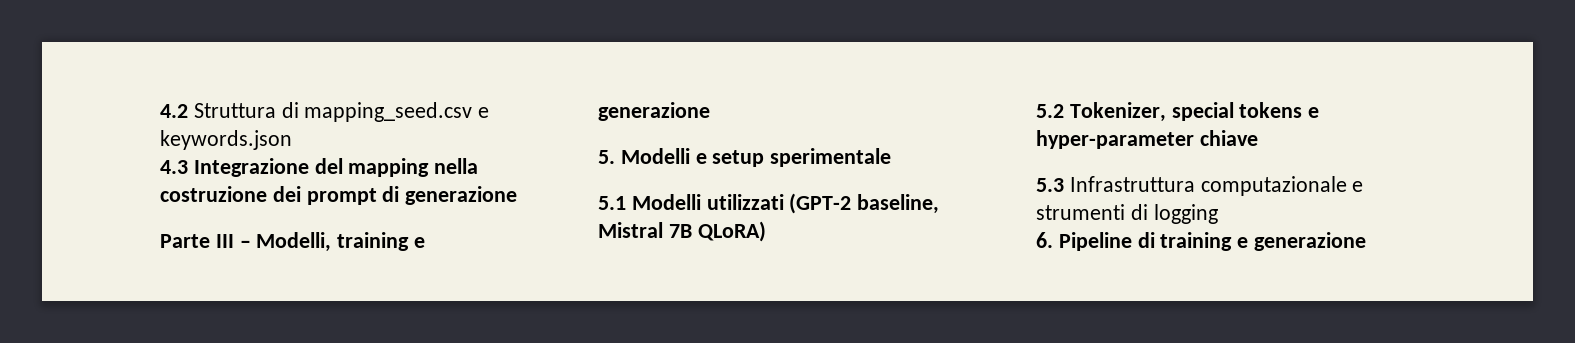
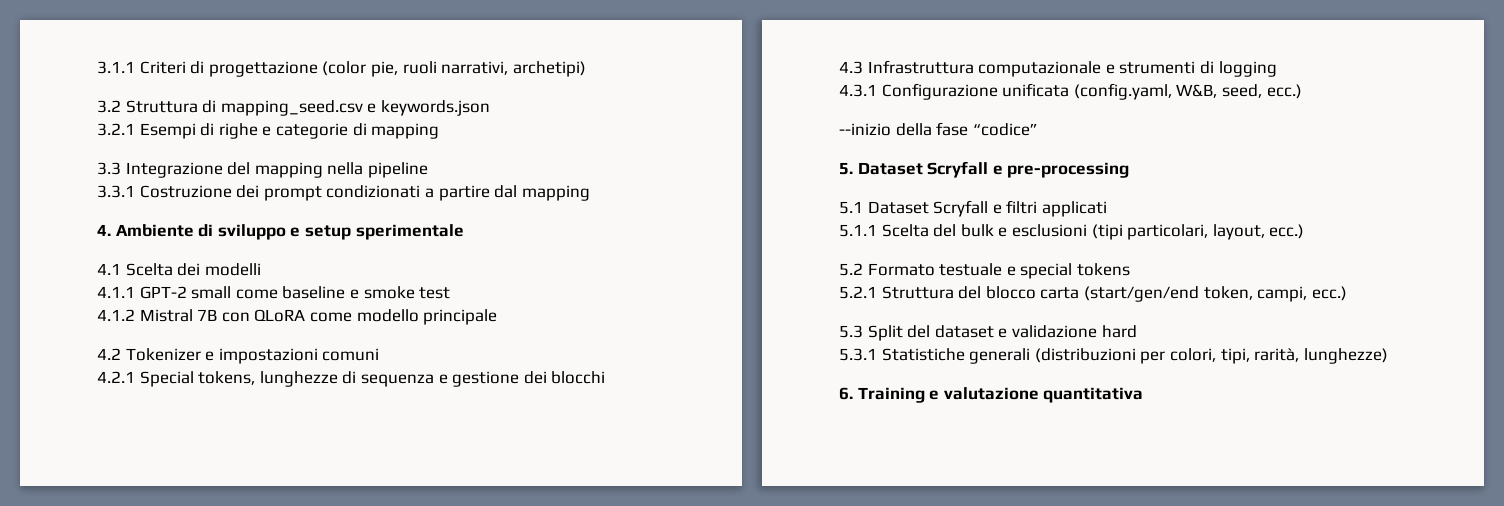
[160,104,188,118] 4.2 -> [97,61,586,77] [97,100,121,113] 3.1.1 Criteri di progettazione (color pie, ruoli narrativi, archetipi) // 3.2
[160,158,479,177] [160,186,518,205] [160,232,426,252] [598,102,710,121] [598,148,892,167] [598,193,940,214] [598,221,766,242] [1036,102,1320,122] [1036,130,1258,149] [1036,178,1064,192] 4.3 Integrazione del mapping nella costruzione dei prompt di generazione // Parte III – Modelli, training e generazione // 5. Modelli e setup sperimentale // 5.1 Modelli utilizzati (GPT-2 baseline, Mistral 7B QLoRA) // 5.2 Tokenizer, special tokens e hyper-parameter chiave // 5.3 -> [97,123,440,139] [97,162,428,178] [97,185,590,201] [97,224,464,240] [97,263,261,276] [97,286,451,299] [97,309,498,325] [97,348,380,364] [97,371,606,387] [839,61,863,74] 3.2.1 Esempi di righe e categorie di mapping // 3.3 Integrazione del mapping nella pipeline // 3.3.1 Costruzione dei prompt condizionati a partire dal mapping // 4. Ambiente di sviluppo e setup sperimentale // 4.1 Scelta dei modelli // 4.1.1 GPT-2 small come baseline e smoke test // 4.1.2 Mistral 7B con QLoRA come modello principale // 4.2 Tokenizer e impostazioni comuni // 4.2.1 Special tokens, lunghezze di sequenza e gestione dei blocchi // 4.3
[1036,232,1367,251] 6. Pipeline di training e generazione -> [839,83,1302,100] [839,122,1038,136] [839,161,1130,178] [839,200,1107,217] [839,224,1305,240] [839,263,1130,279] [839,286,1347,302] [839,325,1137,341] [839,348,1388,364] [839,387,1144,403] 4.3.1 Configurazione unificata (config.yaml, W&B, seed, ecc.) // --inizio della fase “codice” // 5. Dataset Scryfall e pre-processing // 5.1 Dataset Scryfall e filtri applicati // 5.1.1 Scelta del bulk e esclusioni (tipi particolari, layout, ecc.) // 5.2 Formato testuale e special tokens // 5.2.1 Struttura del blocco carta (start/gen/end token, campi, ecc.) // 5.3 Split del dataset e validazione hard // 5.3.1 Statistiche generali (distribuzioni per colori, tipi, rarità, lunghezze) // 6. Training e valutazione quantitativa

